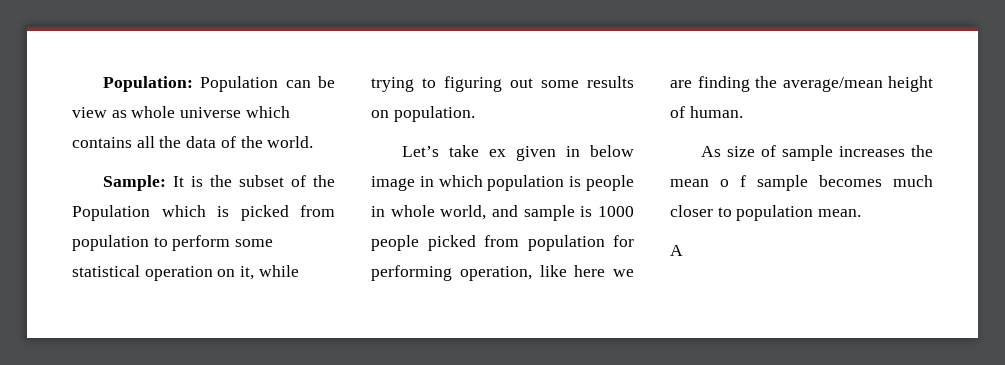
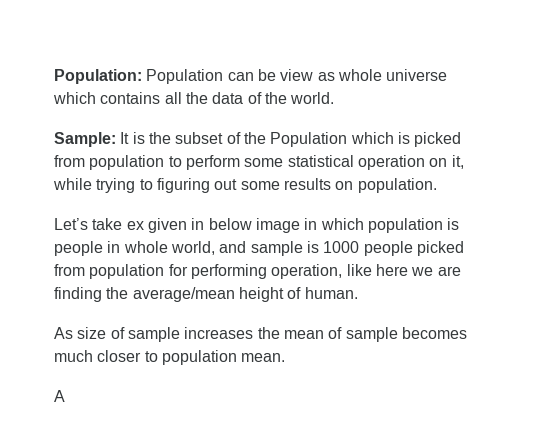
[720,175,746,187] o f -> [328,327,343,339] of

